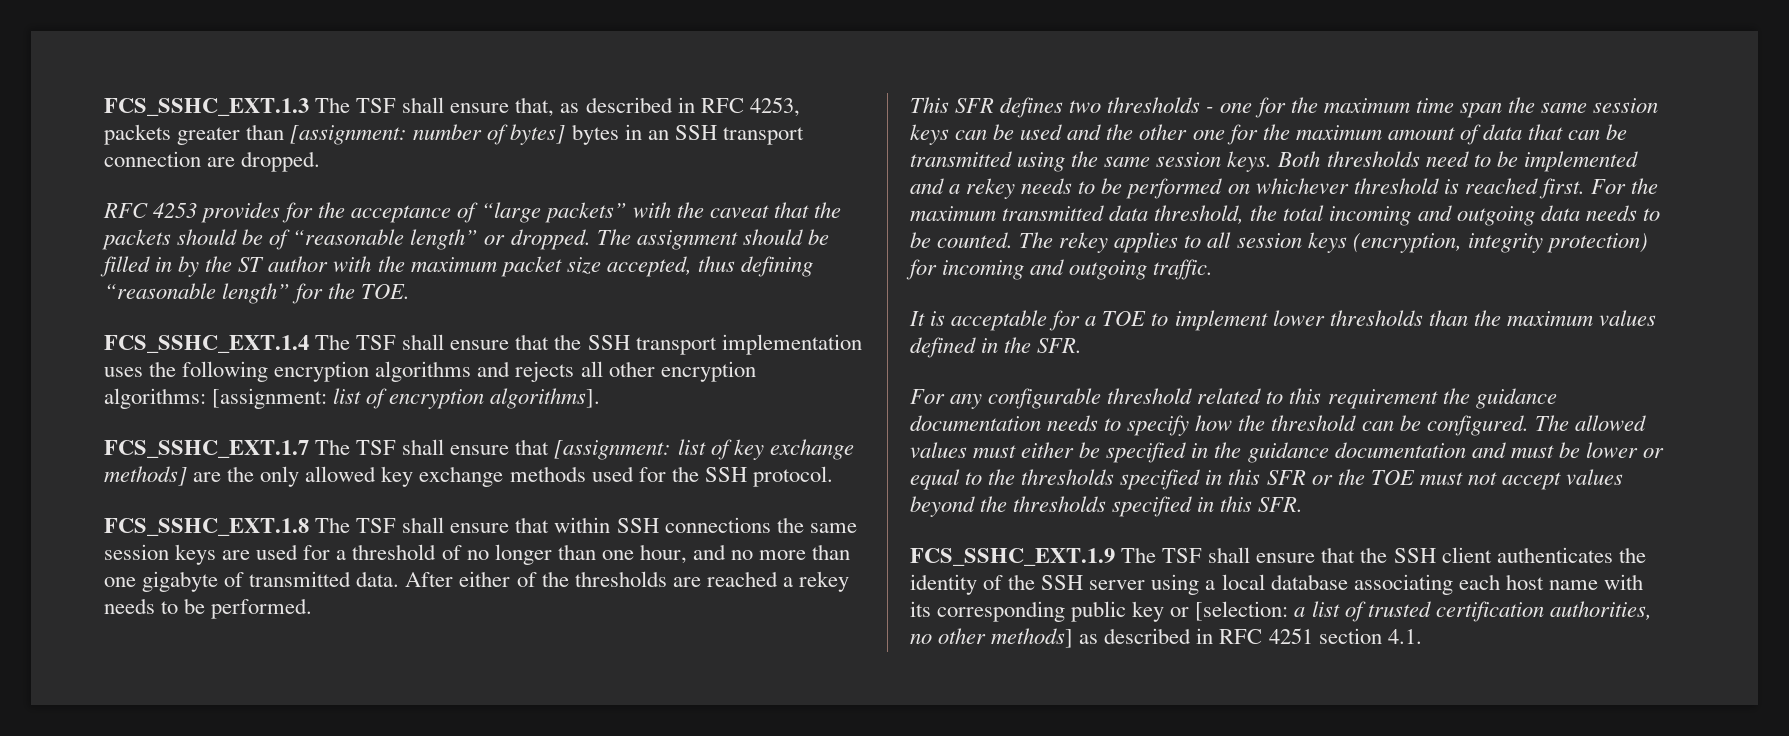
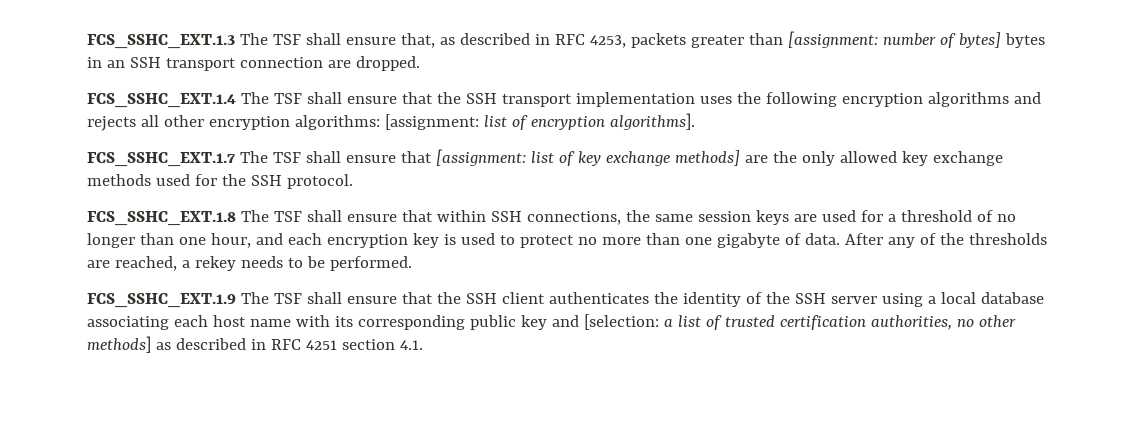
[103,202,841,223] [102,229,829,250] [100,256,813,277] [104,283,411,304] // RFC 4253 provides for the acceptance of “large packets” with the caveat that the packets should be of “reasonable length” or dropped. The assignment should be filled in by the ST author with the maximum packet size accepted, thus defining “reasonable length” for the TOE. -> (420, 63) none
[664,517,771,533] connections -> [526,211,621,225] connections,
(726, 552) none -> [287,233,574,248] each encryption key is used to protect
[249,571,352,587] transmitted -> (801, 239) none
[459,571,511,587] either -> [887,237,915,248] any
[706,571,778,587] reached -> [114,256,177,271] reached,
[910,97,1659,118] [910,124,1628,145] [910,151,1638,172] [910,178,1659,199] [910,205,1660,226] [910,232,1648,253] [906,259,1214,280] [909,310,1656,331] [910,337,1083,358] [910,388,1557,409] [910,415,1646,436] [910,442,1664,463] [910,469,1624,490] [910,496,1304,517] // This SFR defines two thresholds - one for the maximum time span the same session keys can be used and the other one for the maximum amount of data that can be transmitted using the same session keys. Both thresholds need to be implemented and a rekey needs to be performed on whichever threshold is reached first. For the maximum transmitted data threshold, the total incoming and outgoing data needs to be counted. The rekey applies to all session keys (encryption, integrity protection) for incoming and outgoing traffic. // It is acceptable for a TOE to implement lower thresholds than the maximum values defined in the SFR. // For any configurable threshold related to this requirement the guidance documentation needs to specify how the threshold can be configured. The allowed values must either be specified in the guidance documentation and must be lower or equal to the thresholds specified in this SFR or the TOE must not accept values beyond the thresholds specified in this SFR. -> (412, 263) none
[1170,607,1190,617] or -> [551,315,579,327] and

